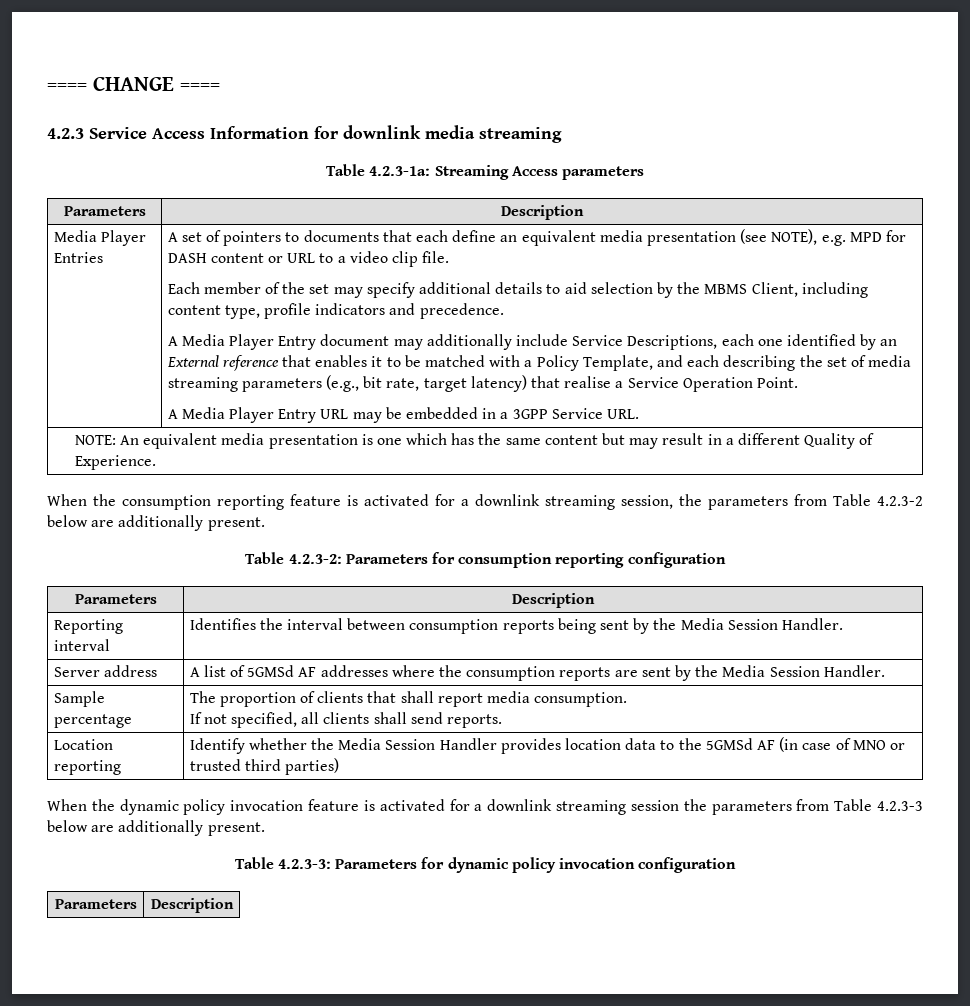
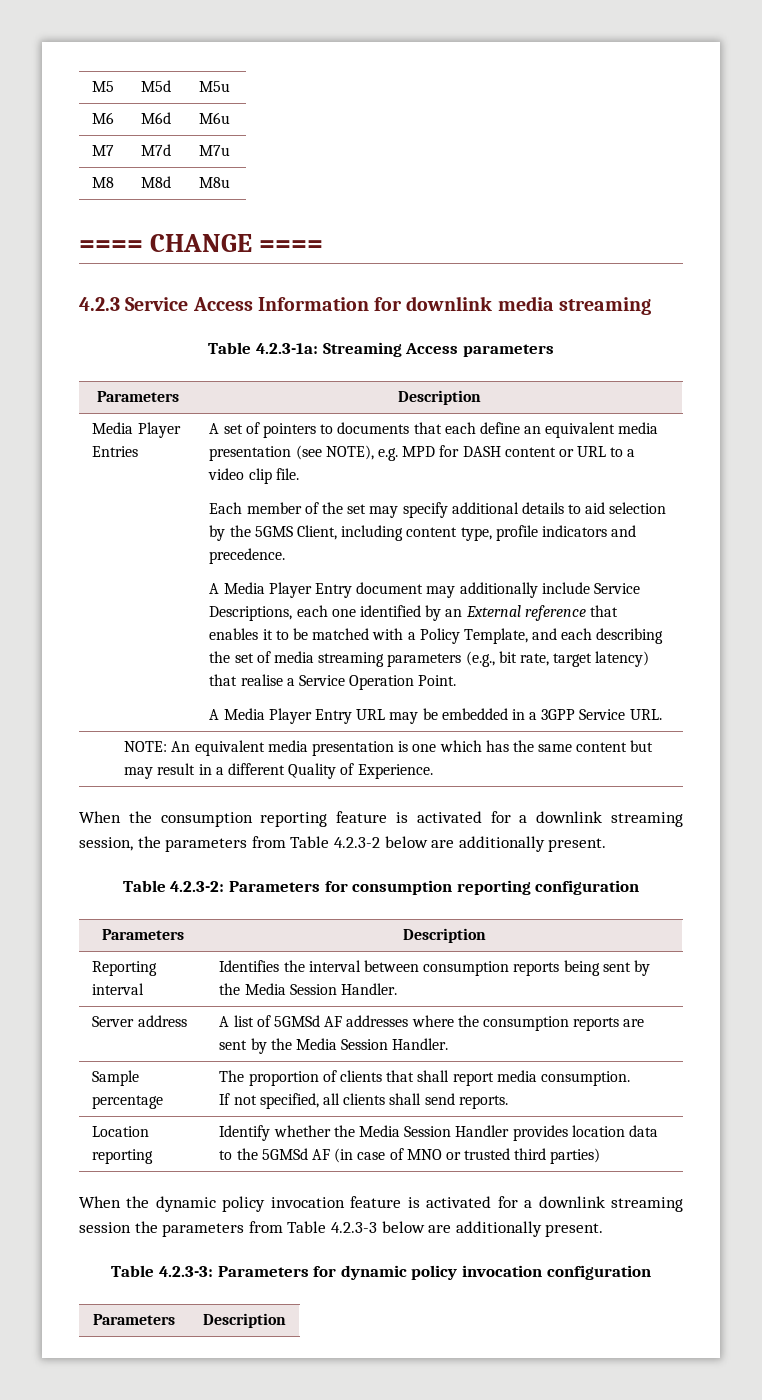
(47, 87) none -> [92,81,115,92] [141,80,172,92] [199,81,231,92] [92,112,115,124] [141,112,172,124] [199,112,231,124] [92,145,115,156] [141,144,172,156] [199,145,231,156] [92,177,115,188] [141,176,172,188] [199,177,231,188] M5 | M5d | M5u // M6 | M6d | M6u // M7 | M7d | M7u // M8 | M8d | M8u //
[704,284,748,294] MBMS -> [254,526,293,537] 5GMS

